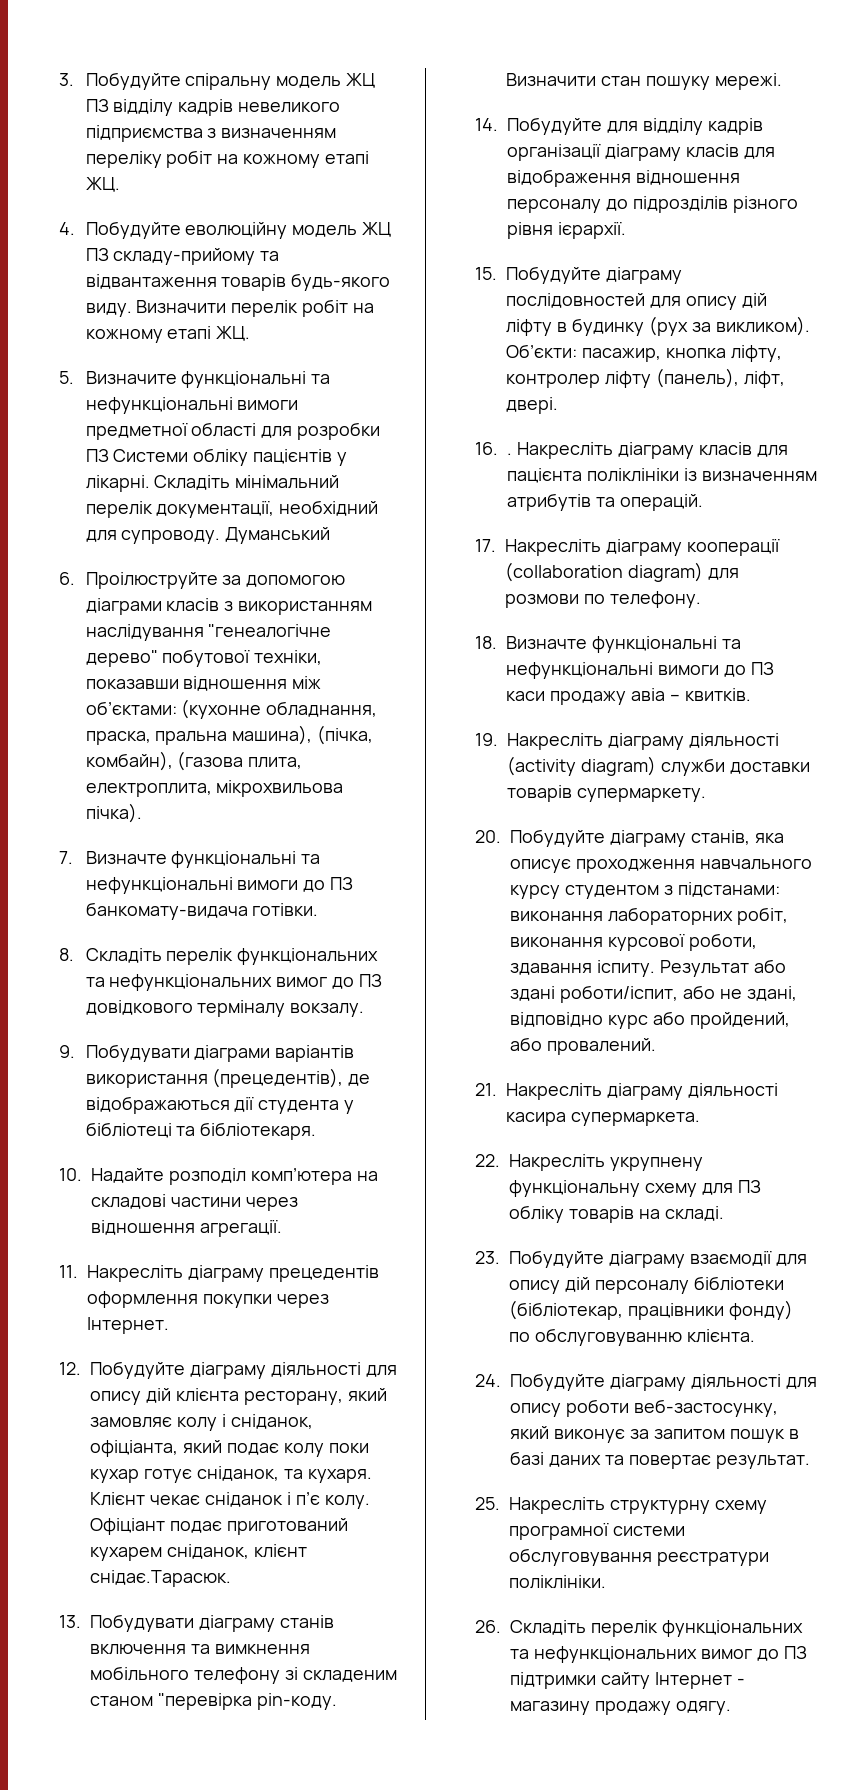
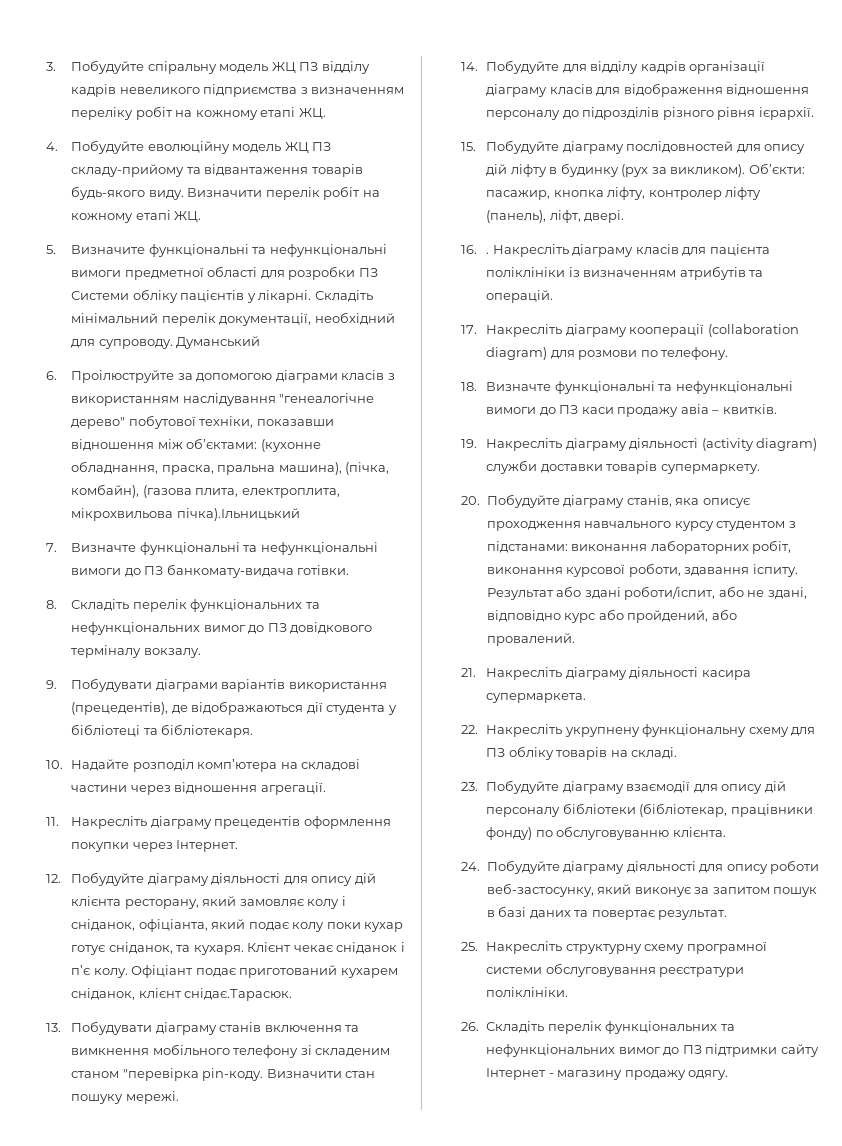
[85,803,142,823] пічка). -> [176,508,300,521] пічка).Ільницький

